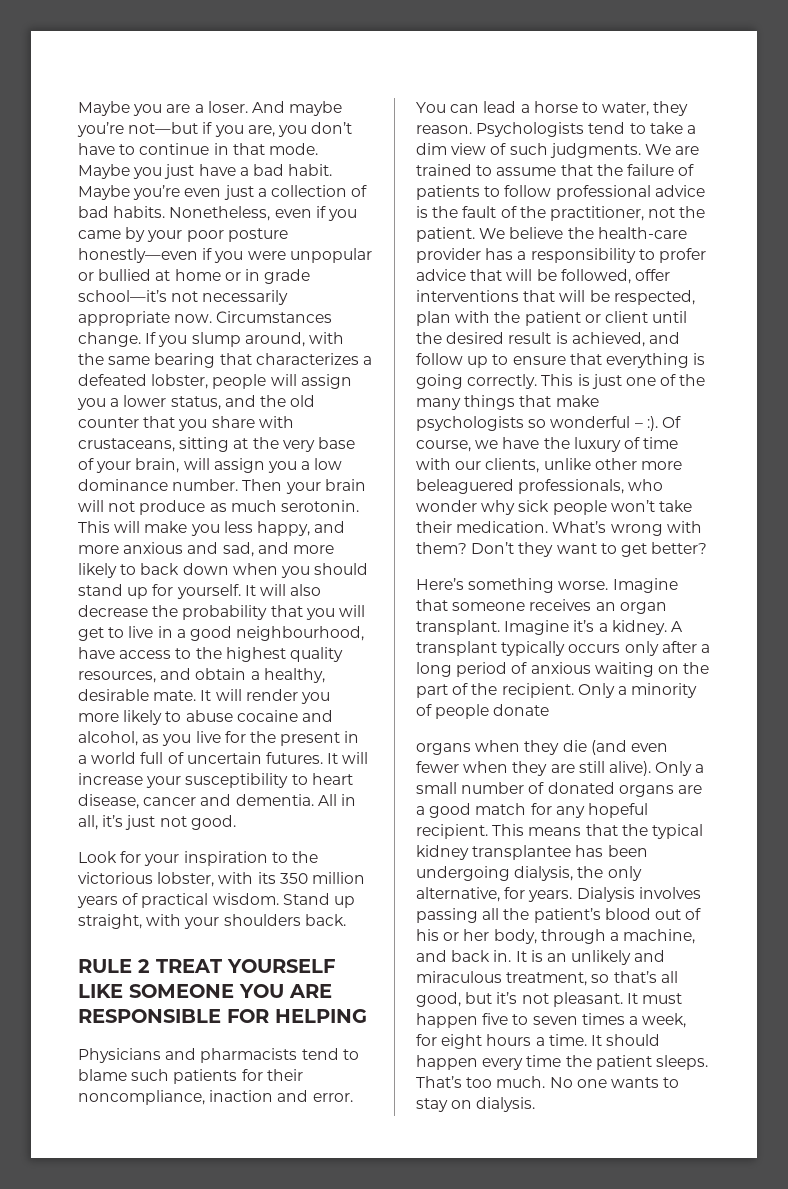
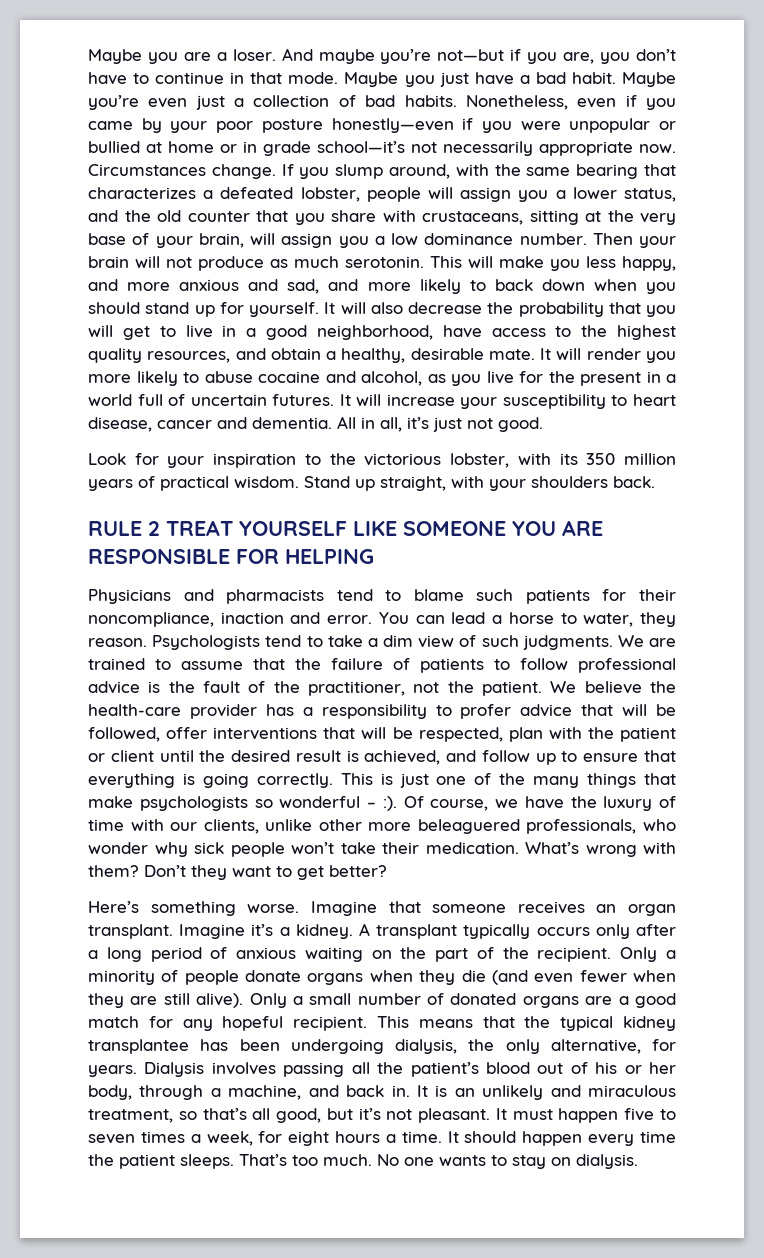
[236,626,365,641] neighbourhood, -> [316,325,433,340] neighborhood,
(550, 710) // -> (302, 976) none

